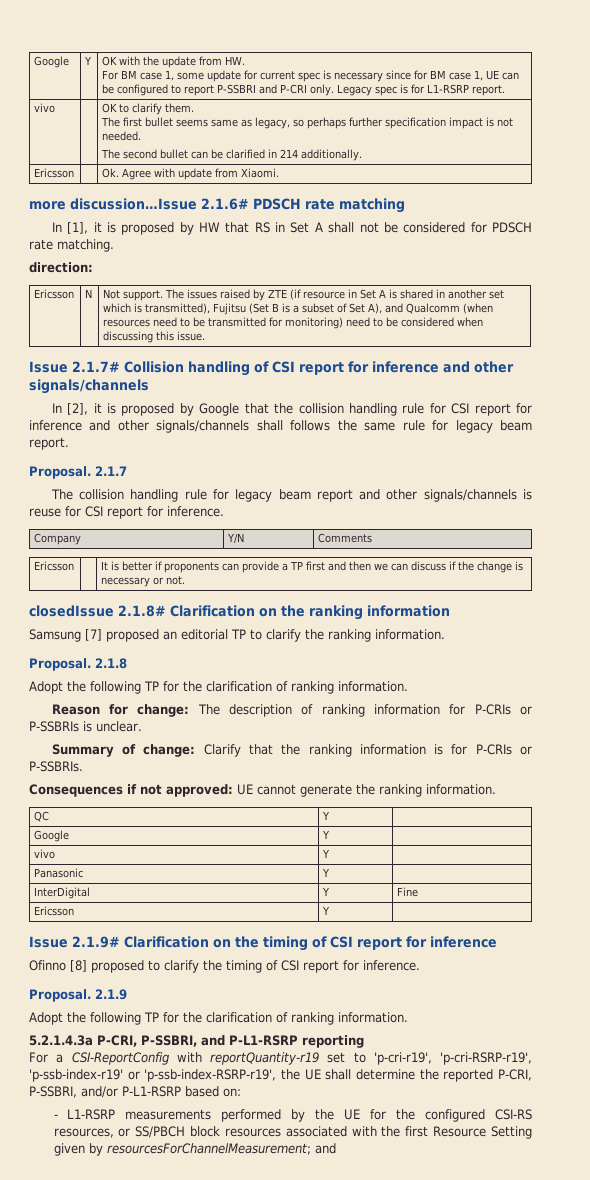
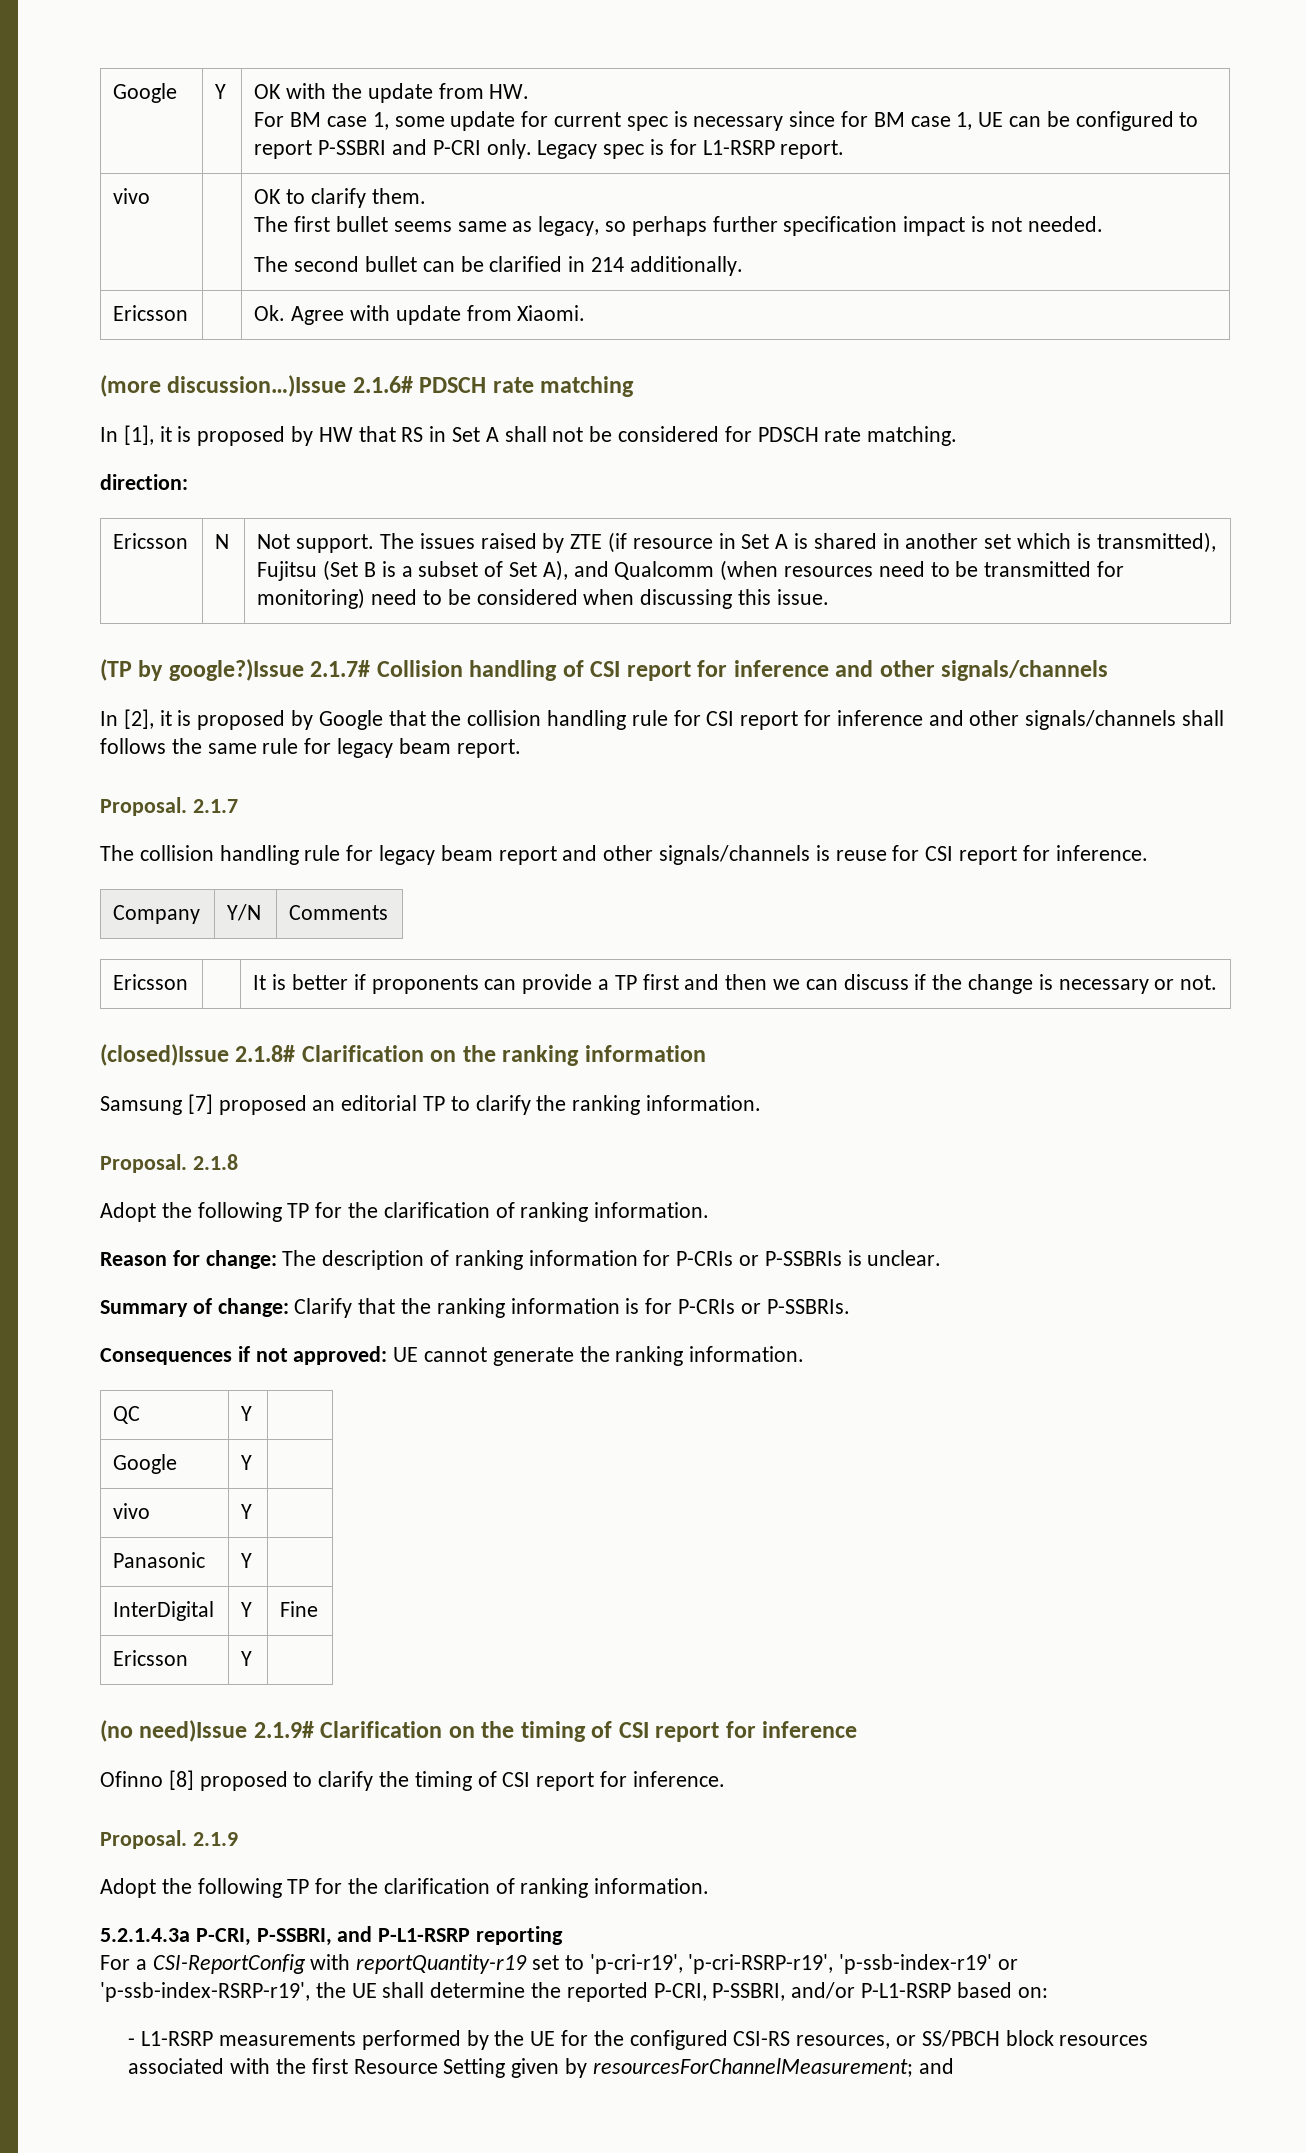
[29,198,197,210] more discussion…Issue -> [100,375,347,397] (more discussion…)Issue
[29,361,68,373] Issue -> [100,659,304,681] (TP by google?)Issue
[29,605,114,617] closedIssue -> [100,1044,229,1066] (closed)Issue
[29,936,68,948] Issue -> [100,1720,248,1742] (no need)Issue

